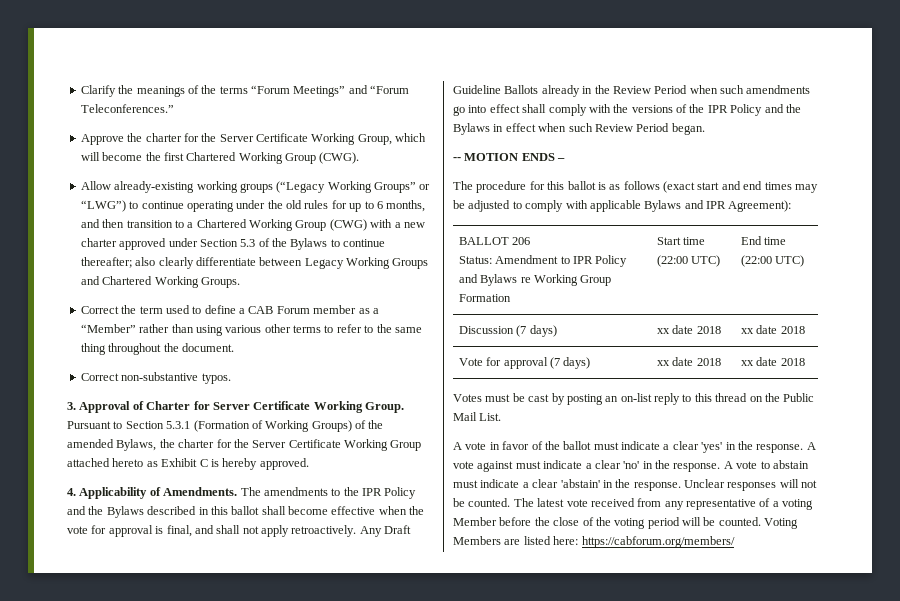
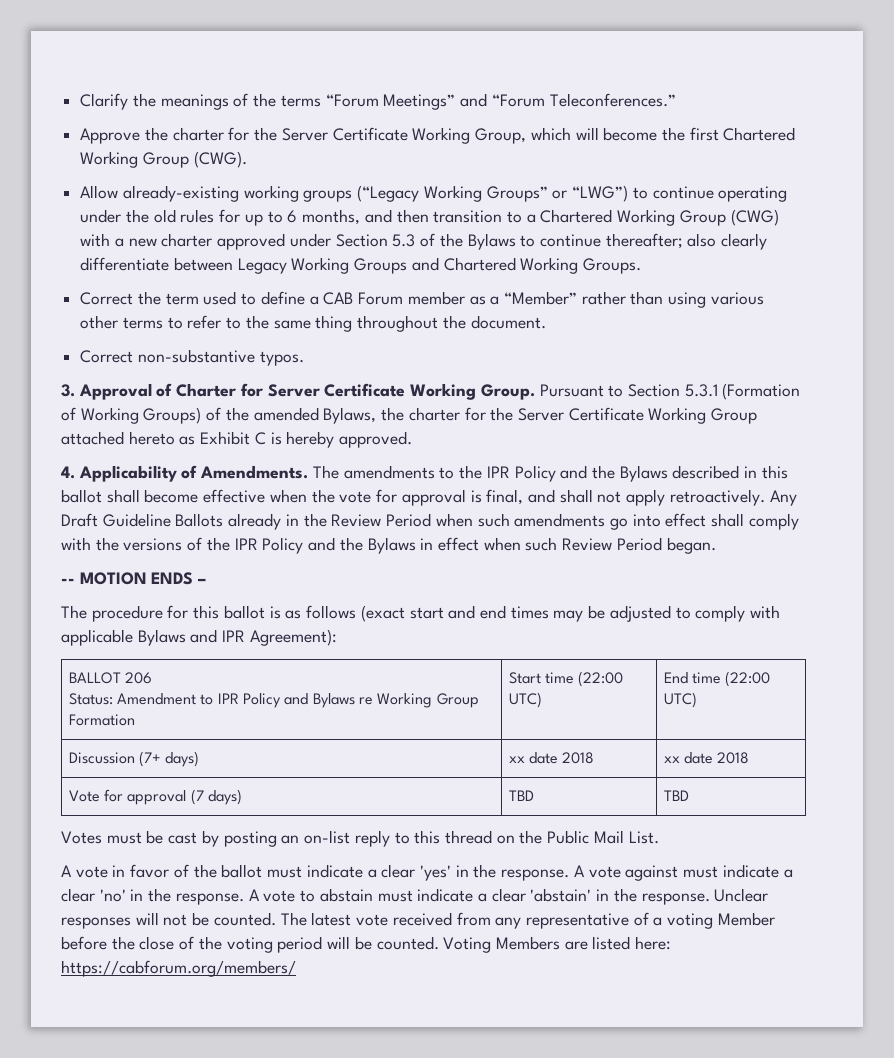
[516,325,527,337] (7 -> [139,751,162,767] (7+
[656,357,721,366] [740,357,805,366] xx date 2018 | xx date 2018 -> [508,790,534,801] [663,790,689,801] TBD | TBD

